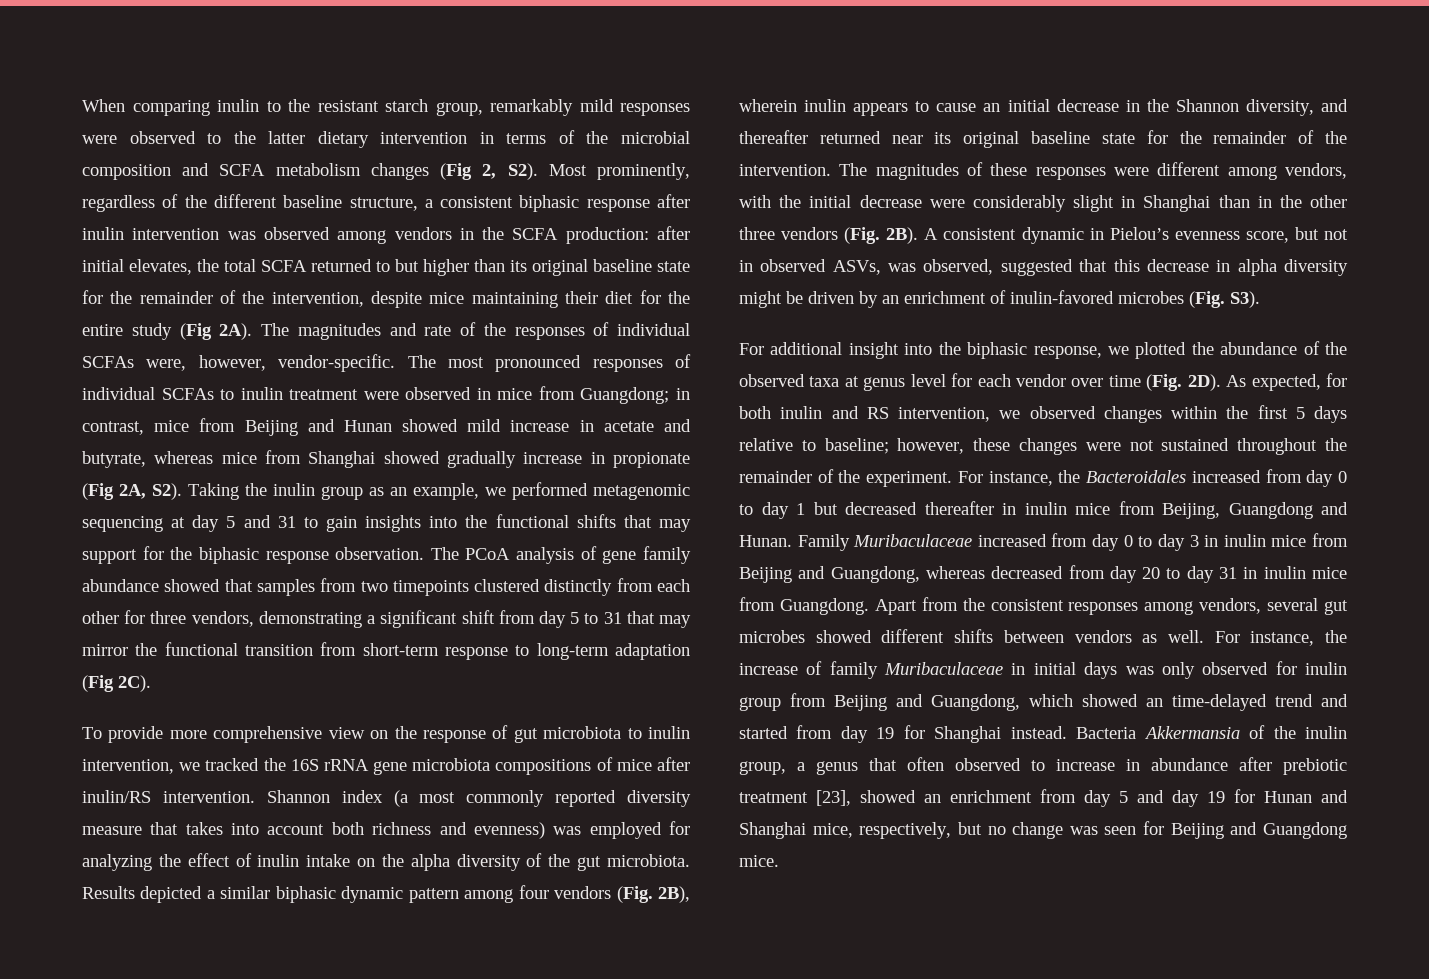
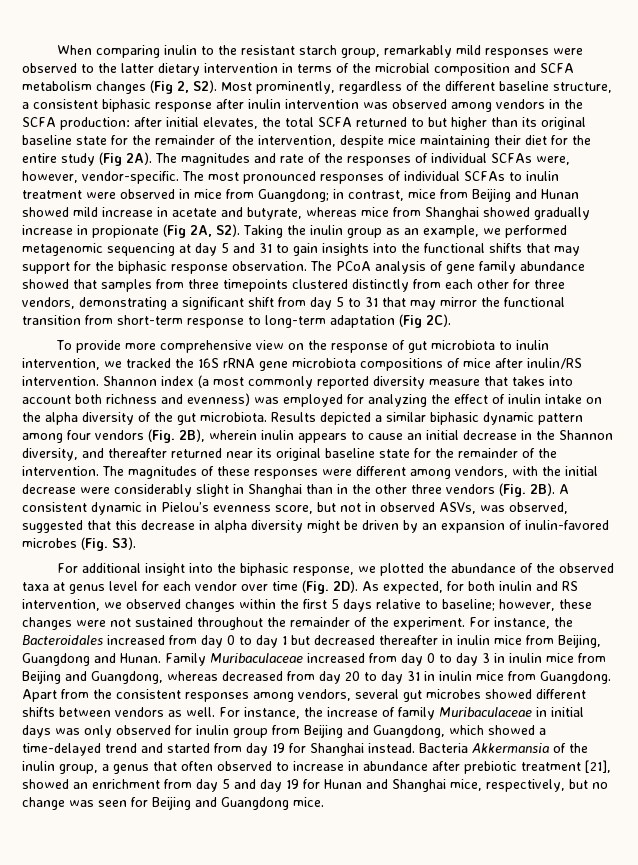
[360,581,388,592] two -> [188,279,219,289] three
[904,291,986,304] enrichment -> [441,520,505,533] expansion
[1146,698,1163,707] an -> [539,728,546,735] a
[816,790,851,806] [23], -> [585,760,611,773] [21],

